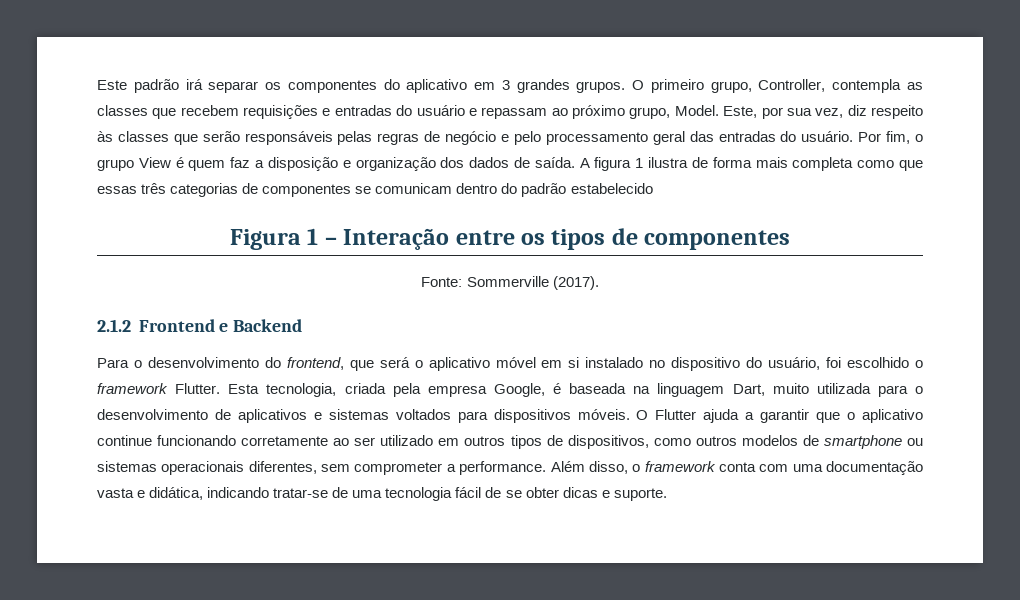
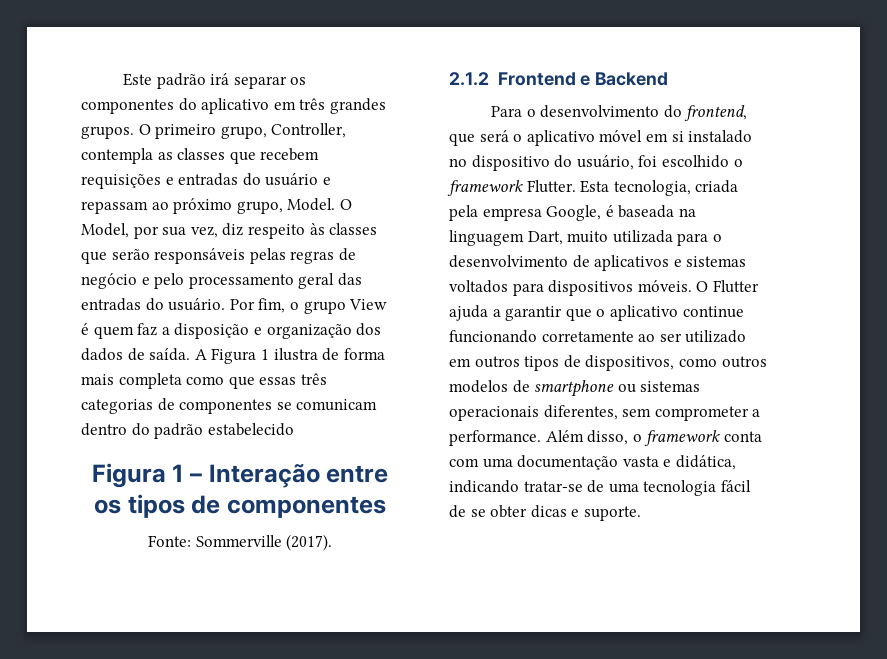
[501,80,510,90] 3 -> [299,98,326,110] três
[723,106,758,118] Este, -> [339,199,352,210] [81,223,129,238] O Model,
[594,157,632,171] figura -> [211,348,257,364] Figura

